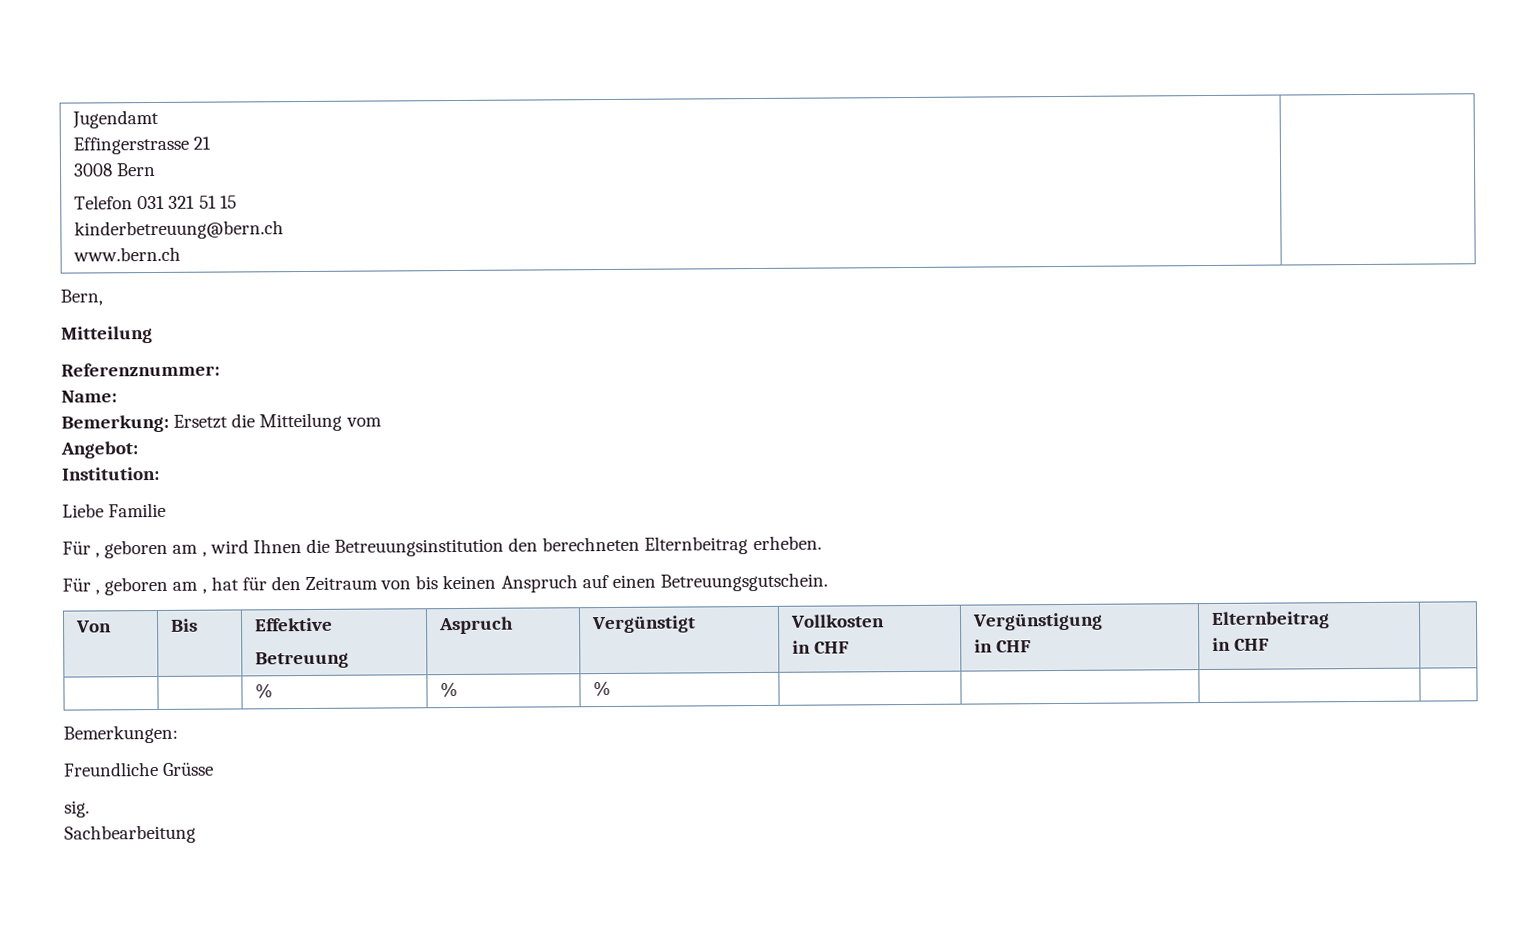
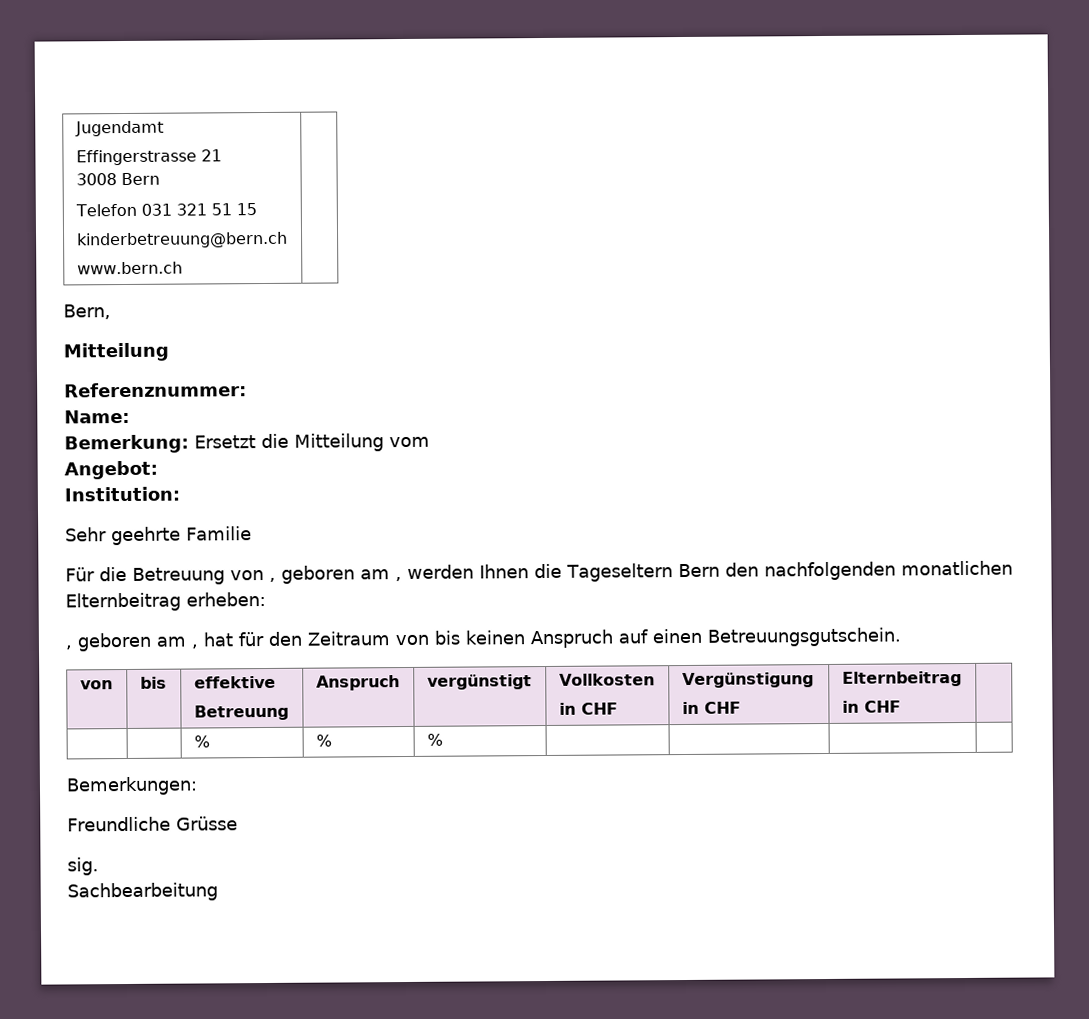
[62,503,104,518] Liebe -> [65,526,181,546] Sehr geehrte
[95,539,249,559] , geboren am , wird -> [98,564,474,585] die Betreuung von , geboren am , werden
[334,535,822,557] [62,578,91,592] Betreuungsinstitution den berechneten Elternbeitrag erheben. // Für -> [565,560,1013,582] [65,591,266,612] Tageseltern Bern den nachfolgenden monatlichen Elternbeitrag erheben: //
[76,620,113,633] [171,618,199,632] [255,617,334,632] Von | Bis | Effektive -> [79,680,113,690] [139,676,167,689] [193,675,276,689] von | bis | effektive
[438,616,515,635] [591,615,697,634] Aspruch | Vergünstigt -> [315,675,400,691] [426,674,532,690] Anspruch | vergünstigt

